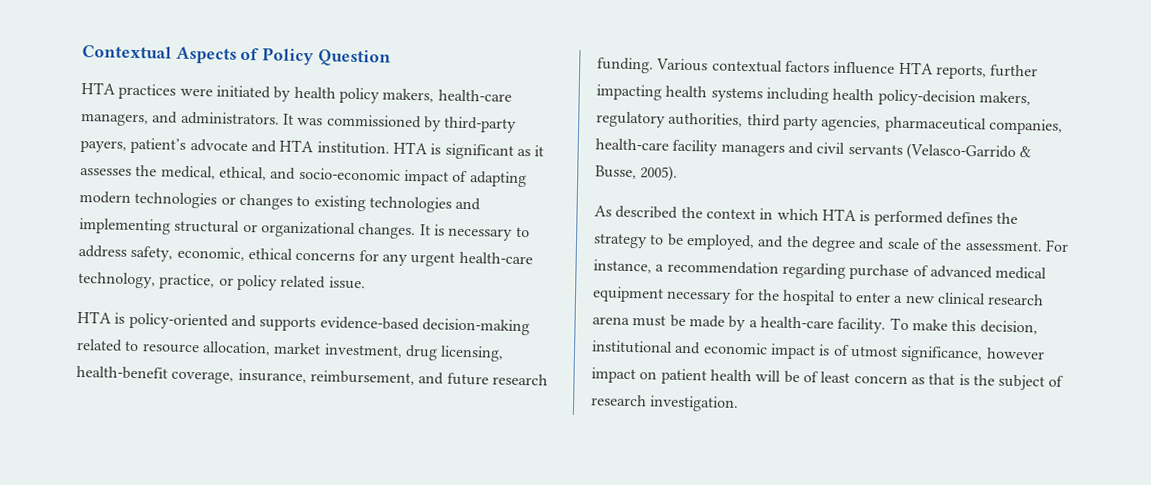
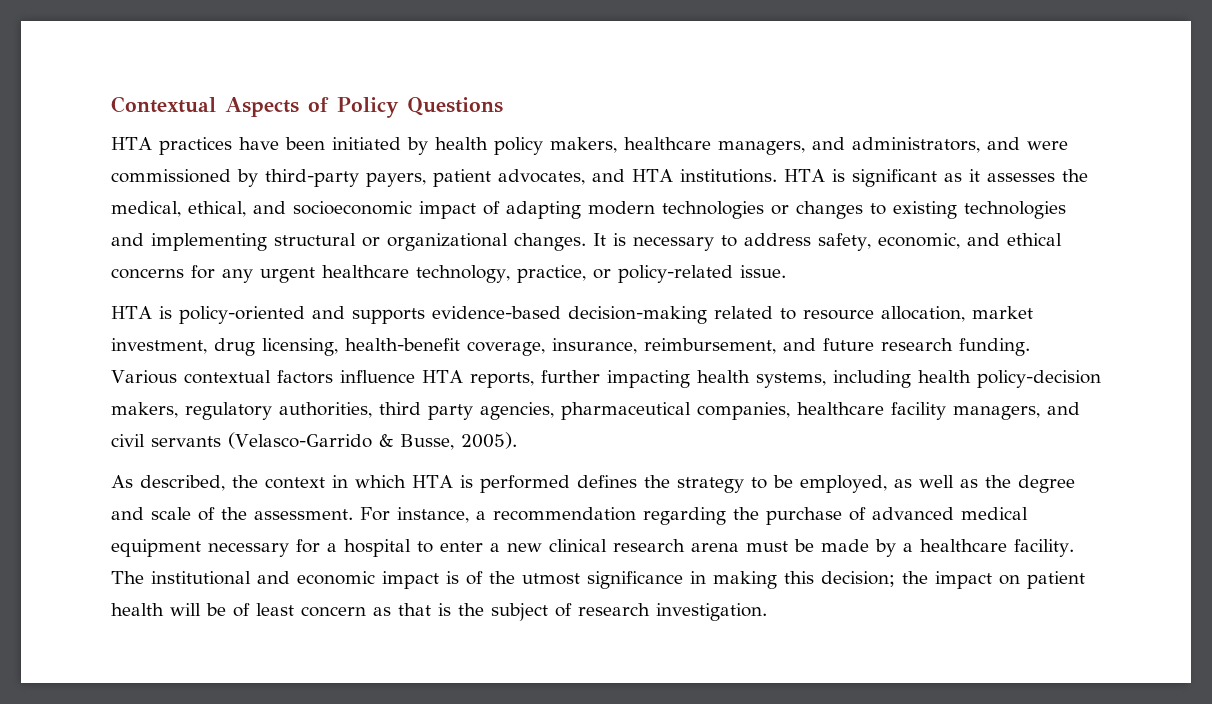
[317,49,391,67] Question -> [406,97,503,116] Questions
[179,87,213,97] were -> [238,137,325,150] have been
[437,89,512,102] [81,111,324,127] health-care managers, and administrators. It was -> [623,137,1068,155] healthcare managers, and administrators, and were
[130,137,248,154] patient’s advocate -> [433,169,585,187] patient advocates,
[316,141,390,155] institution. -> [679,169,777,183] institutions.
[298,167,401,181] socio-economic -> [293,201,412,215] socioeconomic
(245, 253) none -> [966,233,1000,246] and
[458,251,533,265] health-care -> [322,265,409,278] healthcare
[236,274,327,291] policy related -> [617,265,733,283] policy-related
[710,87,763,103] systems -> [755,372,826,388] systems,
[595,138,785,157] health-care facility managers -> [797,402,1040,420] healthcare facility managers,
[615,205,679,219] described -> [140,475,225,491] described,
[757,235,785,248] and -> [893,475,978,488] as well as
(846, 270) none -> [733,507,759,520] the
[756,289,780,301] the -> [327,543,337,552] a
[759,316,1038,335] health-care facility. To make this decision, -> [920,539,1074,557] [111,571,144,584] healthcare facility. The
[849,345,1045,363] utmost significance, however -> [489,571,928,589] the utmost significance in making this decision; the

